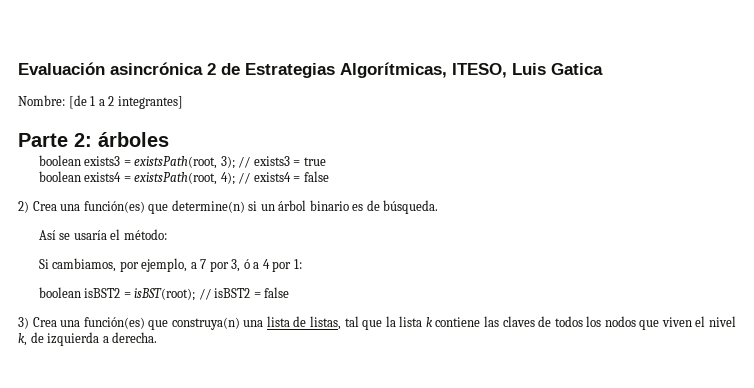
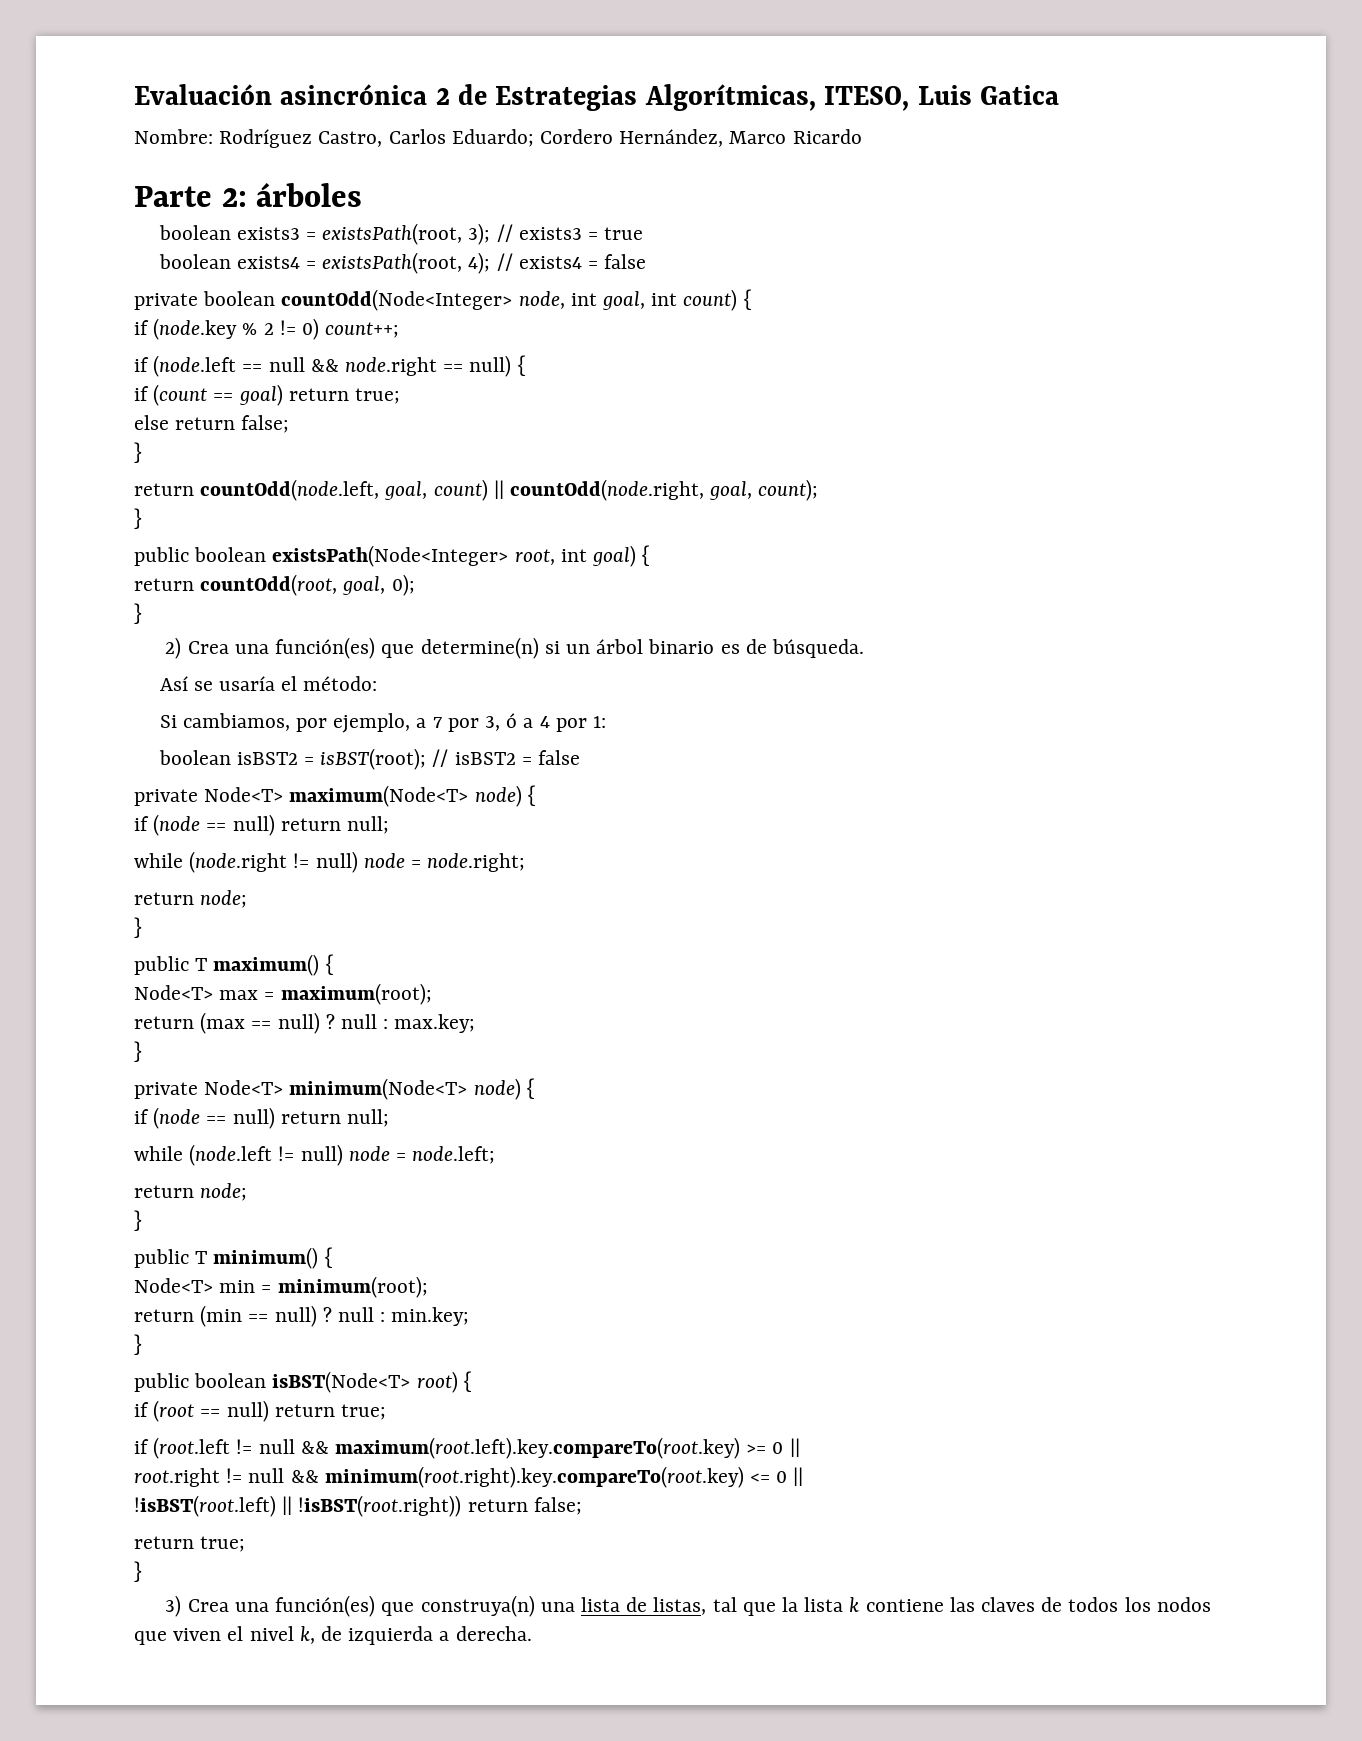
[68,95,183,109] [de 1 a 2 integrantes] -> [219,129,862,148] Rodríguez Castro, Carlos Eduardo; Cordero Hernández, Marco Ricardo
(329, 176) none -> [134,289,752,311] [134,318,400,340] [134,355,526,377] [134,384,401,406] [134,415,290,433] [134,442,142,463] [134,479,819,501] [134,508,142,529] [134,545,651,567] [134,574,415,596] [134,603,142,624] // private boolean countOdd(Node<Integer> node, int goal, int count) { // if (node.key % 2 != 0) count++; // if (node.left == null && node.right == null) { // if (count == goal) return true; // else return false; // } // return countOdd(node.left, goal, count) || countOdd(node.right, goal, count); // } // public boolean existsPath(Node<Integer> root, int goal) { // return countOdd(root, goal, 0); // }
(290, 292) none -> [134,785,536,807] [134,814,390,836] [134,851,526,873] [134,890,248,908] [134,917,142,938] [134,954,334,976] [134,983,432,1005] [134,1012,476,1034] [134,1041,142,1062] [134,1078,535,1100] [134,1107,390,1129] [134,1144,496,1166] [134,1183,248,1201] [134,1210,142,1231] [134,1247,333,1269] [134,1276,428,1298] [134,1305,470,1327] [134,1334,142,1355] [134,1371,472,1393] [134,1400,387,1422] [134,1437,800,1459] [134,1466,804,1488] [134,1495,582,1517] [134,1536,246,1552] [134,1561,142,1582] // private Node<T> maximum(Node<T> node) { // if (node == null) return null; // while (node.right != null) node = node.right; // return node; // } // public T maximum() { // Node<T> max = maximum(root); // return (max == null) ? null : max.key; // } // private Node<T> minimum(Node<T> node) { // if (node == null) return null; // while (node.left != null) node = node.left; // return node; // } // public T minimum() { // Node<T> min = minimum(root); // return (min == null) ? null : min.key; // } // public boolean isBST(Node<T> root) { // if (root == null) return true; // if (root.left != null && maximum(root.left).key.compareTo(root.key) >= 0 || // root.right != null && minimum(root.right).key.compareTo(root.key) <= 0 || // !isBST(root.left) || !isBST(root.right)) return false; // return true; // }

